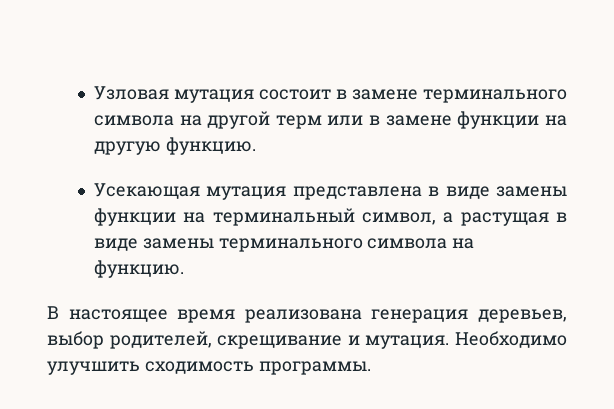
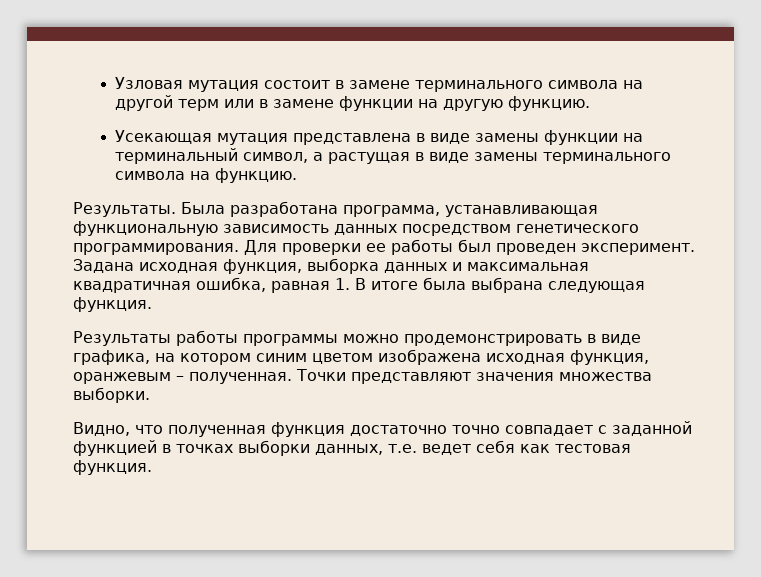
[47,306,567,323] [47,331,568,349] [47,361,371,375] В настоящее время реализована генерация деревьев, выбор родителей, скрещивание и мутация. Необходимо улучшить сходимость программы. -> [73,201,598,217] [73,221,639,236] [73,239,695,255] [73,258,589,274] [73,277,645,293] [73,297,152,312] [73,330,641,346] [73,349,649,365] [73,369,652,384] [73,387,150,403] [73,421,692,437] [73,440,631,456] [73,460,152,475] Результаты. Была разработана программа, устанавливающая функциональную зависимость данных посредством генетического программирования. Для проверки ее работы был проведен эксперимент. Задана исходная функция, выборка данных и максимальная квадратичная ошибка, равная 1. В итоге была выбрана следующая функция. // Результаты работы программы можно продемонстрировать в виде графика, на котором синим цветом изображена исходная функция, оранжевым – полученная. Точки представляют значения множества выборки. // Видно, что полученная функция достаточно точно совпадает с заданной функцией в точках выборки данных, т.е. ведет себя как тестовая функция.

